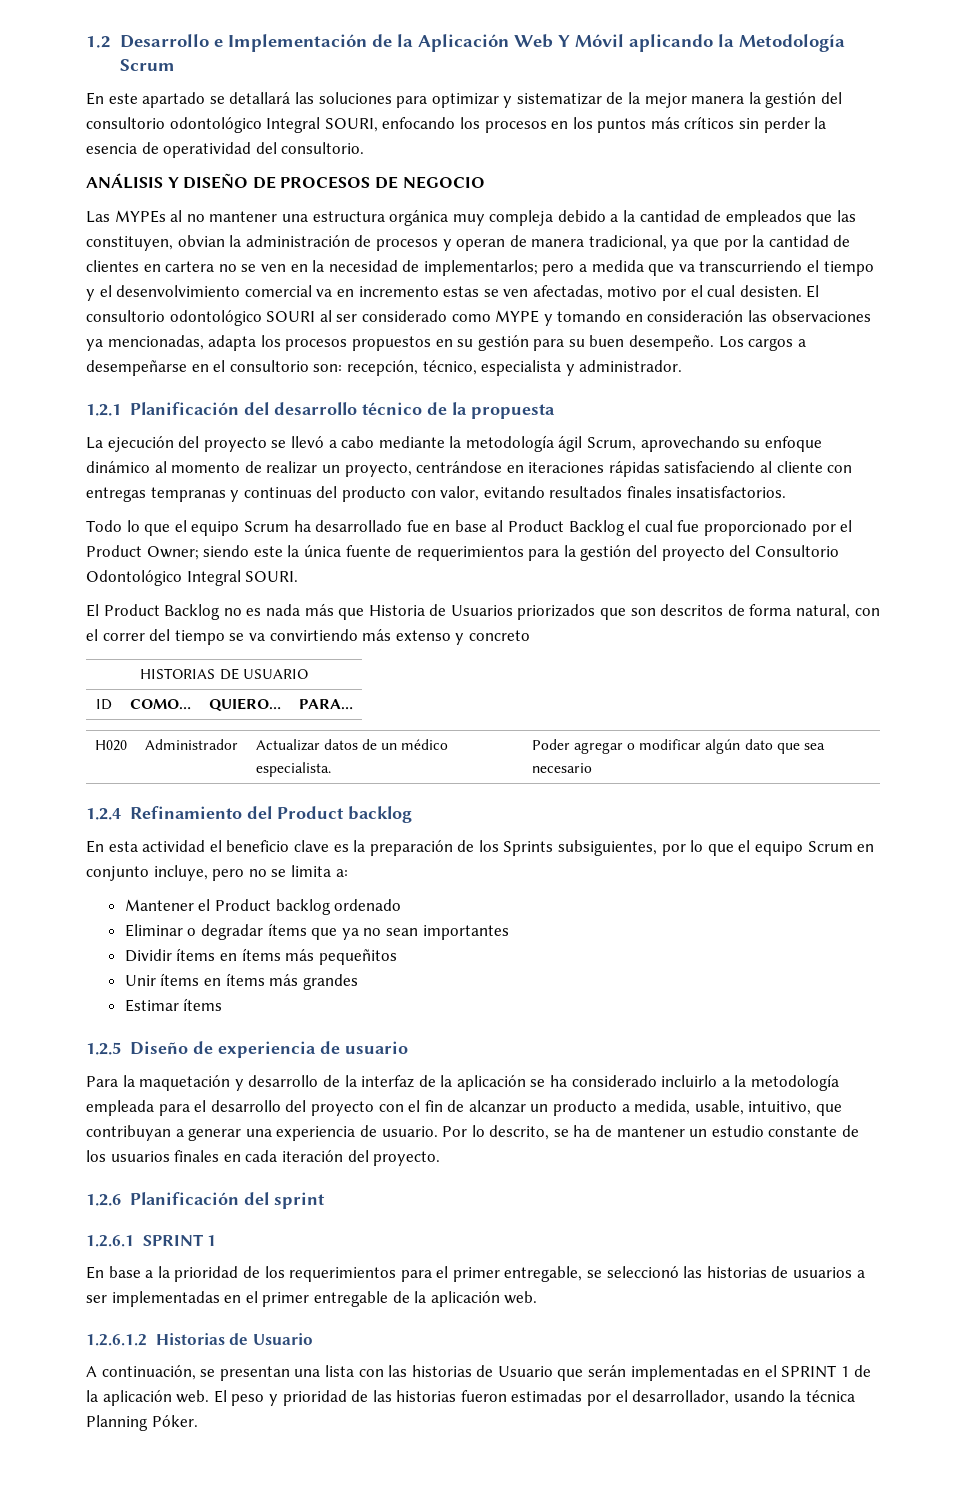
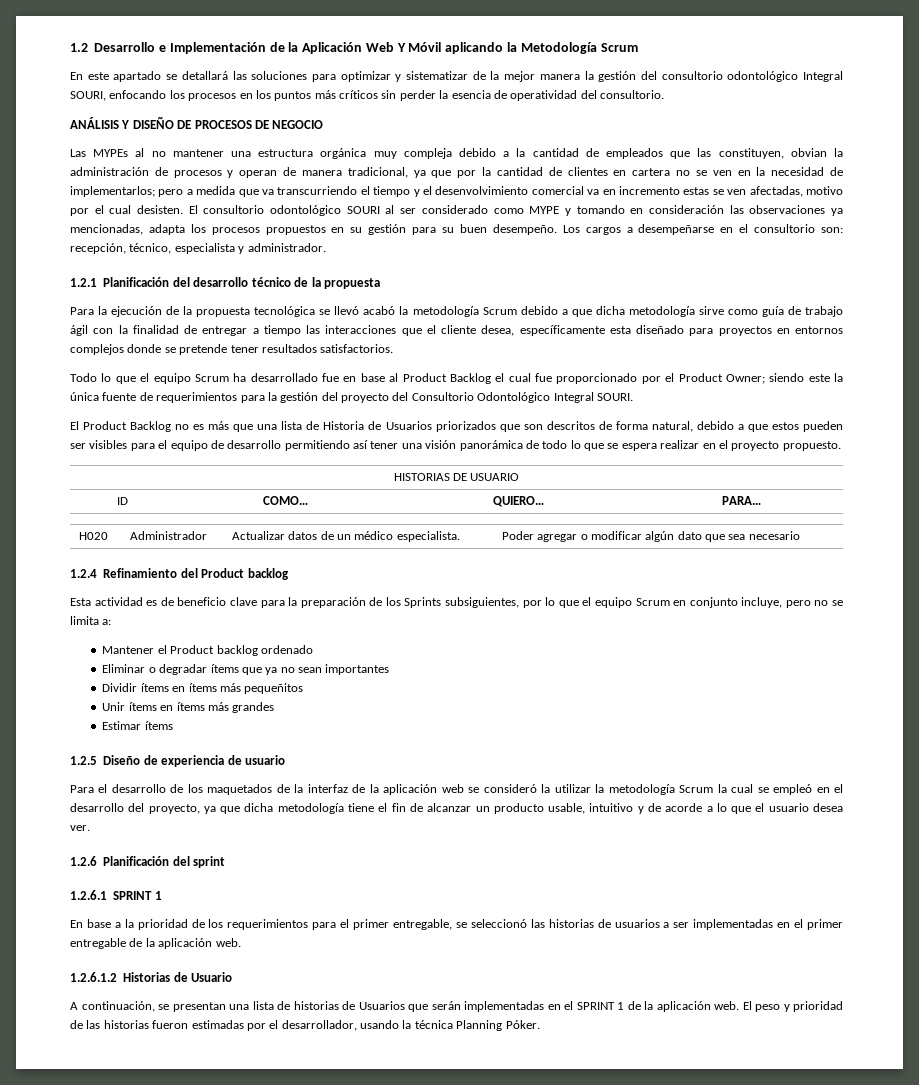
[86,435,822,452] [86,461,853,477] [86,486,787,502] La ejecución del proyecto se llevó a cabo mediante la metodología ágil Scrum, aprovechando su enfoque dinámico al momento de realizar un proyecto, centrándose en iteraciones rápidas satisfaciendo al cliente con entregas tempranas y continuas del producto con valor, evitando resultados finales insatisfactorios. -> [70,306,843,317] [70,325,843,336] [70,344,394,355] Para la ejecución de la propuesta tecnológica se llevó acabó la metodología Scrum debido a que dicha metodología sirve como guía de trabajo ágil con la finalidad de entregar a tiempo las interacciones que el cliente desea, específicamente esta diseñado para proyectos en entornos complejos donde se pretende tener resultados satisfactorios.
[265,604,300,616] nada -> (205, 427) none
(365, 614) none -> [257,421,320,430] una lista de
[854,608,880,616] [86,629,530,645] con el correr del tiempo se va convirtiendo más extenso y concreto -> [696,421,843,432] [70,440,841,451] debido a que estos pueden ser visibles para el equipo de desarrollo permitiendo así tener una visión panorámica de todo lo que se espera realizar en el proyecto propuesto.
[86,840,222,853] En esta actividad el -> [70,597,174,606] Esta actividad es de
[333,844,349,852] es -> [260,600,285,608] para
[122,1075,319,1091] la maquetación y desarrollo -> [98,784,273,795] el desarrollo de los maquetados
[530,1074,840,1091] [86,1100,404,1116] se ha considerado incluirlo a la metodología empleada para el desarrollo del proyecto con -> [441,784,844,795] [70,803,375,814] web se consideró la utilizar la metodología Scrum la cual se empleó en el desarrollo del proyecto, ya que dicha metodología tiene
[621,1100,843,1116] [86,1125,860,1141] [86,1150,441,1166] a medida, usable, intuitivo, que contribuyan a generar una experiencia de usuario. Por lo descrito, se ha de mantener un estudio constante de los usuarios finales en cada iteración del proyecto. -> [548,803,843,814] [70,825,90,831] usable, intuitivo y de acorde a lo que el usuario desea ver.
[358,1365,553,1377] con las historias de Usuario -> [277,1001,405,1010] de historias de Usuarios

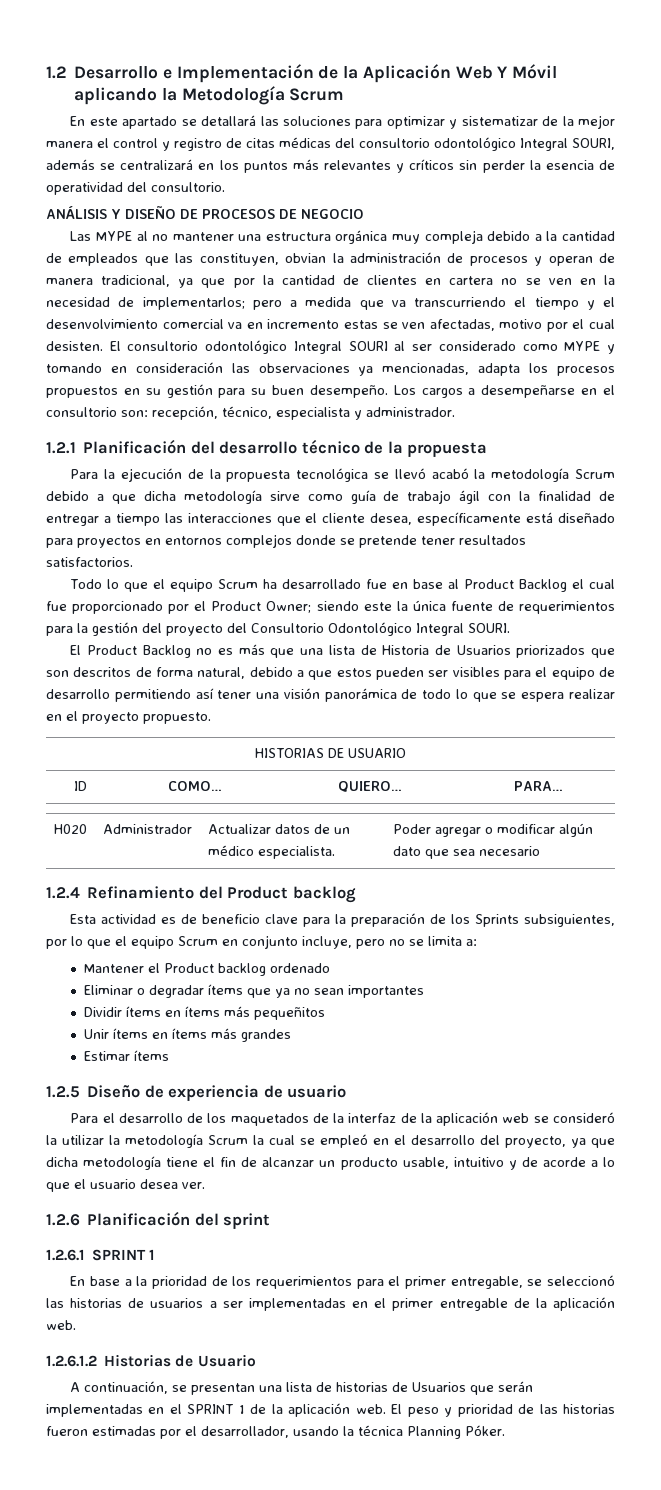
[584,71,637,82] la gestión -> [97,137,331,151] el control y registro de citas médicas
[109,90,237,101] enfocando los procesos -> [46,159,194,170] además se centralizará
(336, 94) none -> [324,160,405,173] relevantes y
[93,149,129,157] MYPEs -> [95,231,132,241] MYPE
(342, 210) none -> [293,341,342,354] Integral
[609,326,631,334] esta -> [526,512,554,523] está

